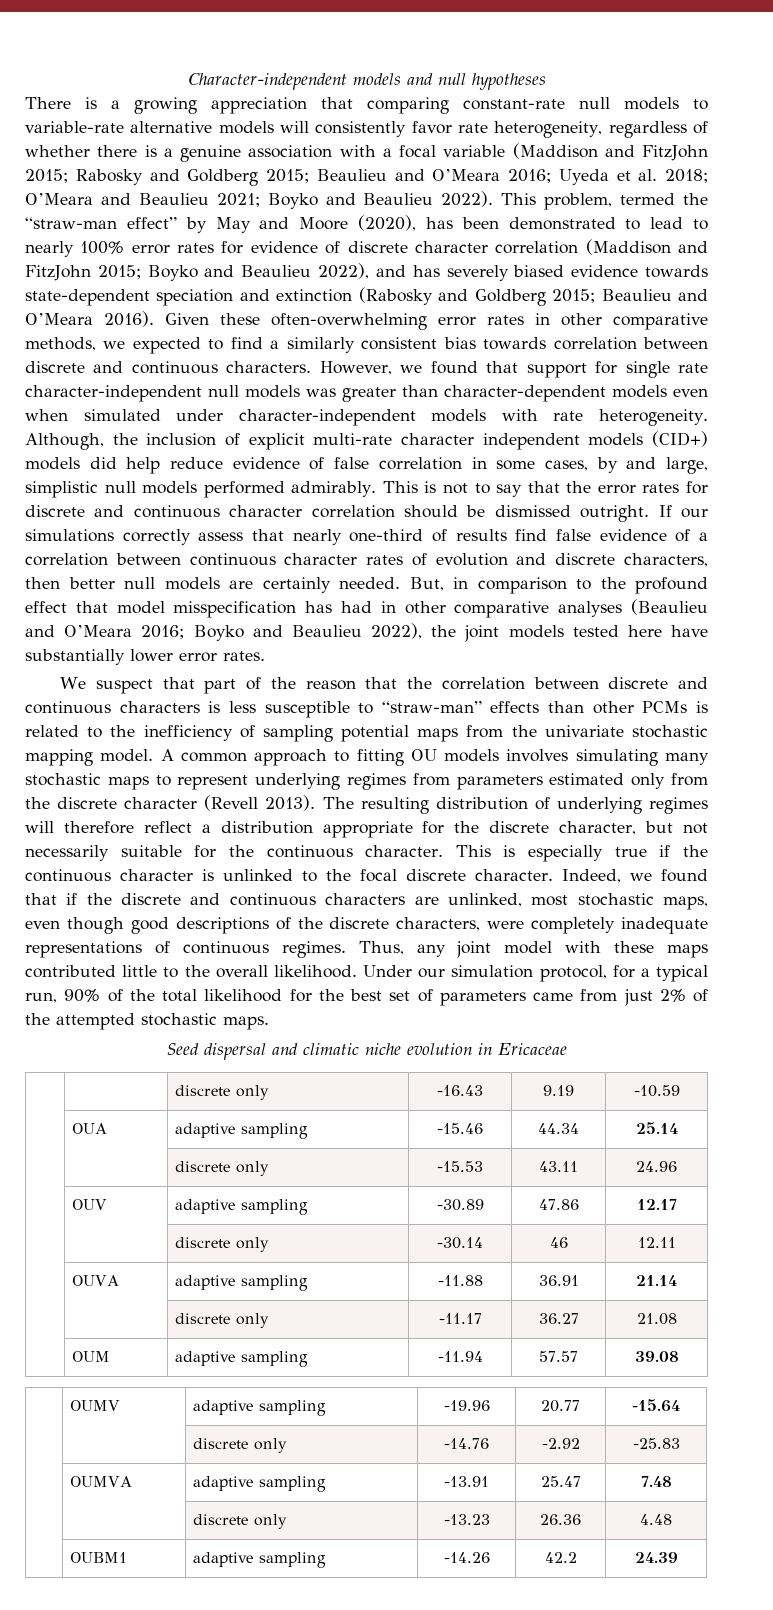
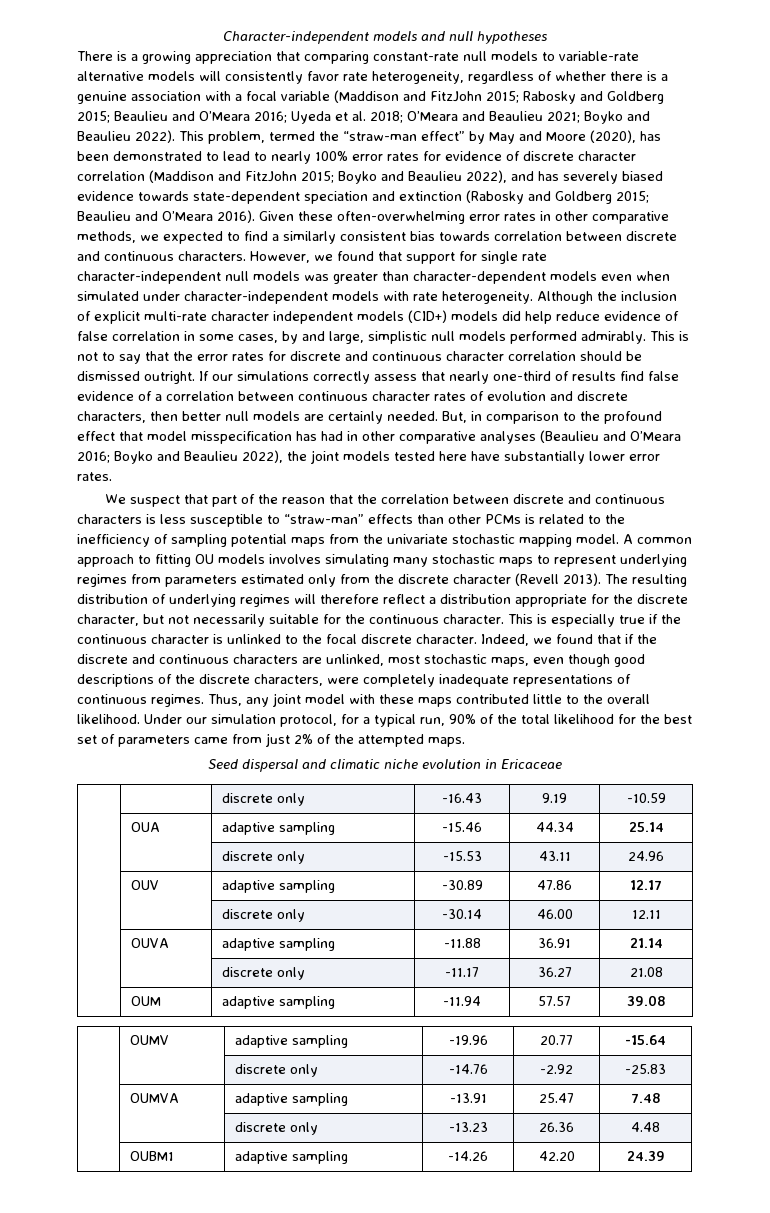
[25,433,104,450] Although, -> [537,291,593,304] Although
[141,1013,217,1026] stochastic -> (424, 740) none
[549,1237,568,1248] 46 -> [536,909,573,919] 46.00
[544,1552,577,1563] 42.2 -> [538,1151,575,1161] 42.20

